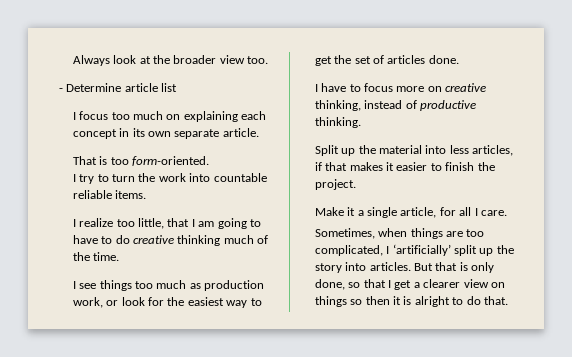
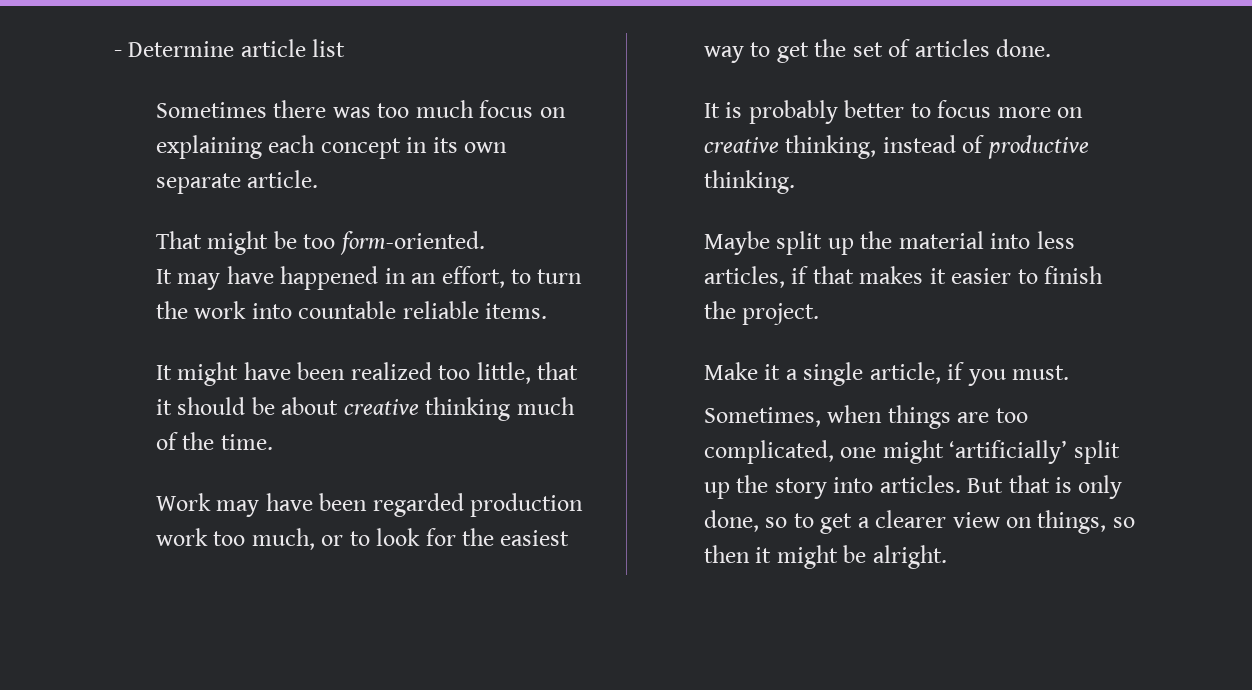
[72,55,269,66] Always look at the broader view too. // -> (114, 53) none
[72,111,164,120] I focus too much -> [155,100,534,118] Sometimes there was too much focus
[99,156,108,165] is -> [207,231,297,255] might be
[72,174,95,184] I try -> [155,266,505,290] It may have happened in an effort,
[72,218,261,229] [72,235,130,244] I realize too little, that I am going to have to do -> [155,362,579,386] [155,397,339,415] It might have been realized too little, that it should be about
[72,280,265,291] [72,297,119,308] I see things too much as production work, or -> [155,493,584,517] [155,528,370,550] Work may have been regarded production work too much, or to
[314,83,347,92] I have -> [703,100,905,124] It is probably better
[314,145,339,156] Split -> [703,231,823,255] Maybe split
[439,207,507,216] for all I care. -> [947,362,1070,386] if you must.
[386,246,390,254] I -> [840,440,944,464] one might
[363,279,392,288] that I -> [793,513,814,528] to
[314,296,347,307] things -> [1037,510,1107,534] things,
[403,296,508,307] is alright to do that. -> [776,545,947,569] might be alright.

